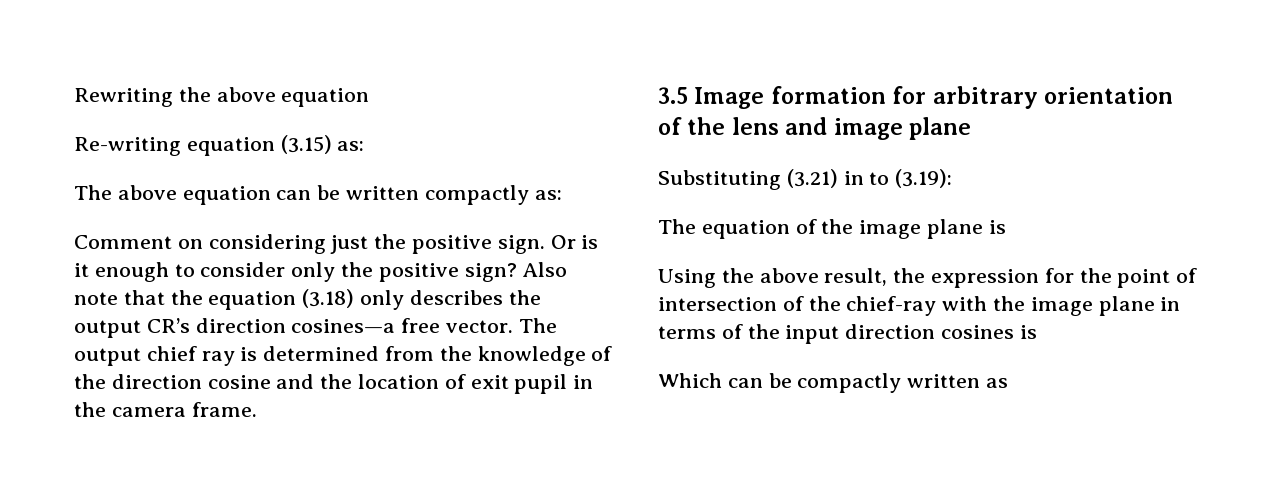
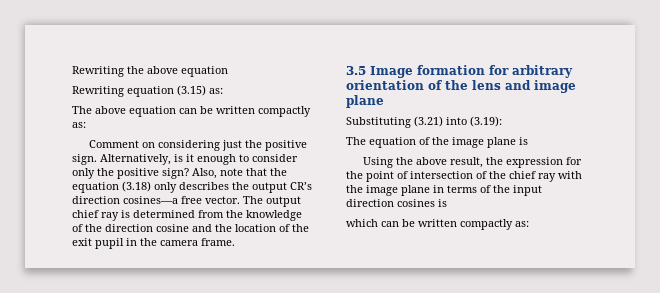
[74,137,181,156] Re-writing -> [72,86,124,97] Rewriting
[550,235,576,249] Or -> [100,154,171,165] Alternatively,
[522,262,568,277] Also -> [192,168,217,179] Also,
(466, 381) none -> [292,224,309,232] the
[843,171,890,185] in to -> [446,117,467,125] into
[846,296,937,316] chief-ray -> [509,171,556,182] chief ray
[658,373,1009,393] Which can be compactly written as -> [346,219,529,230] which can be written compactly as:

